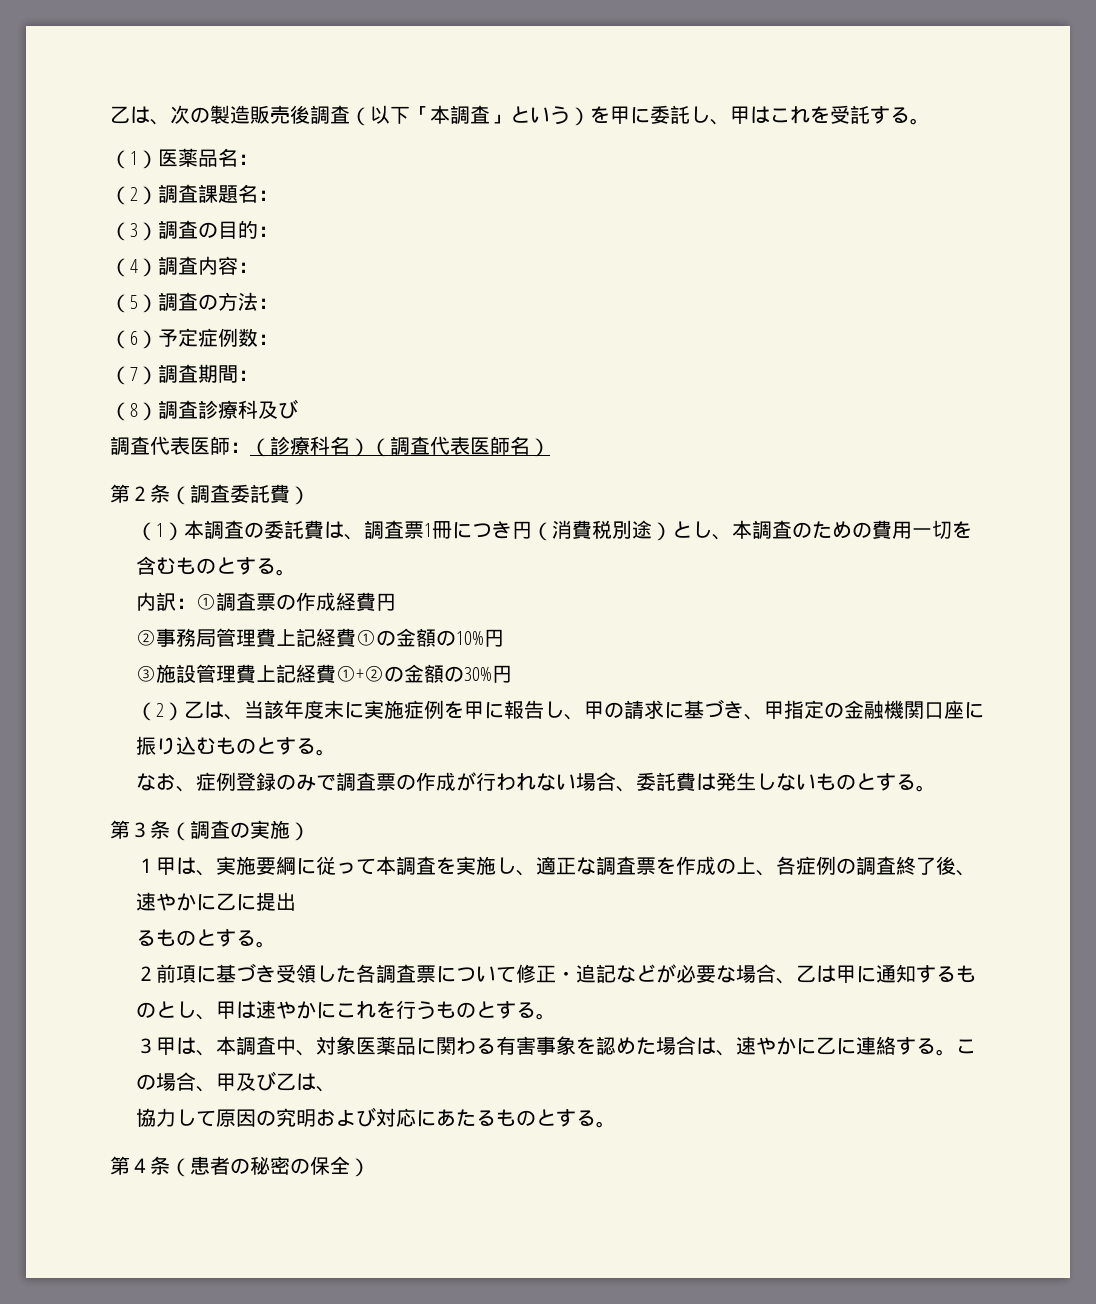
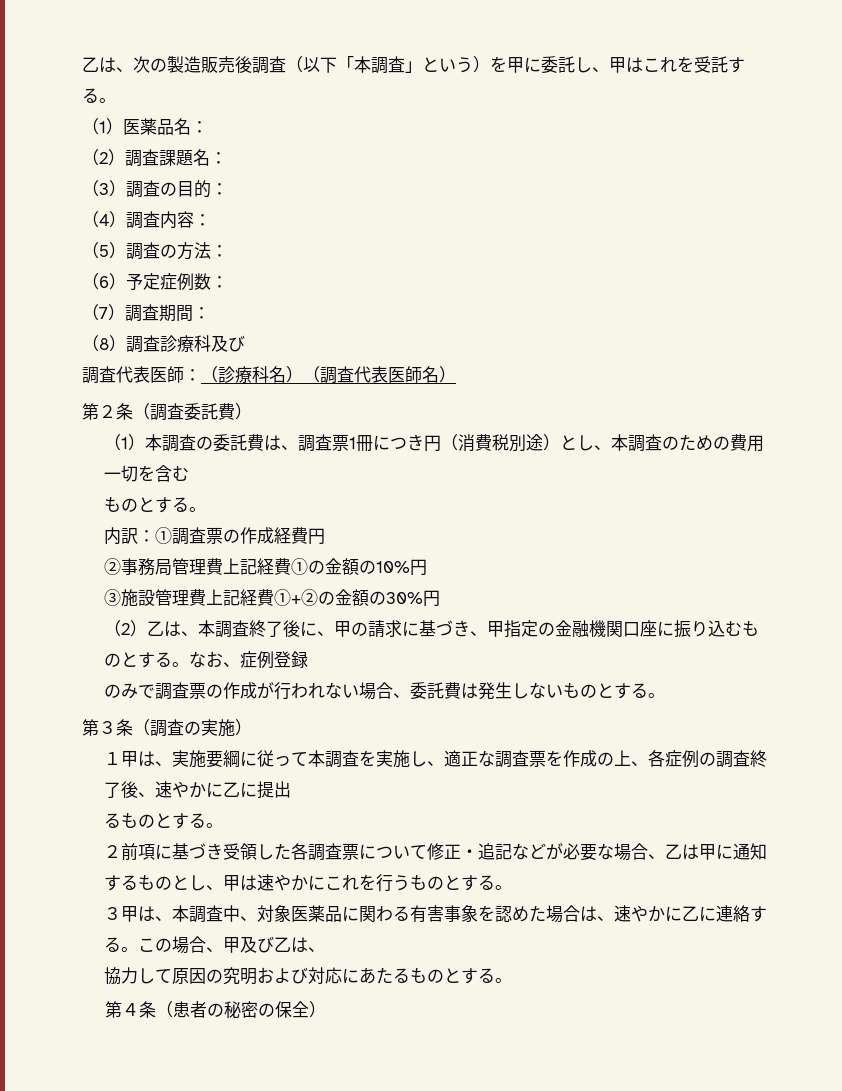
(177, 565) none -> (190, 473) //
[244,700,565,719] 当該年度末に実施症例を甲に報告し -> [198,620,318,638] 本調査終了後に
(337, 752) // -> (190, 664) none
(277, 781) none -> (309, 659) //

